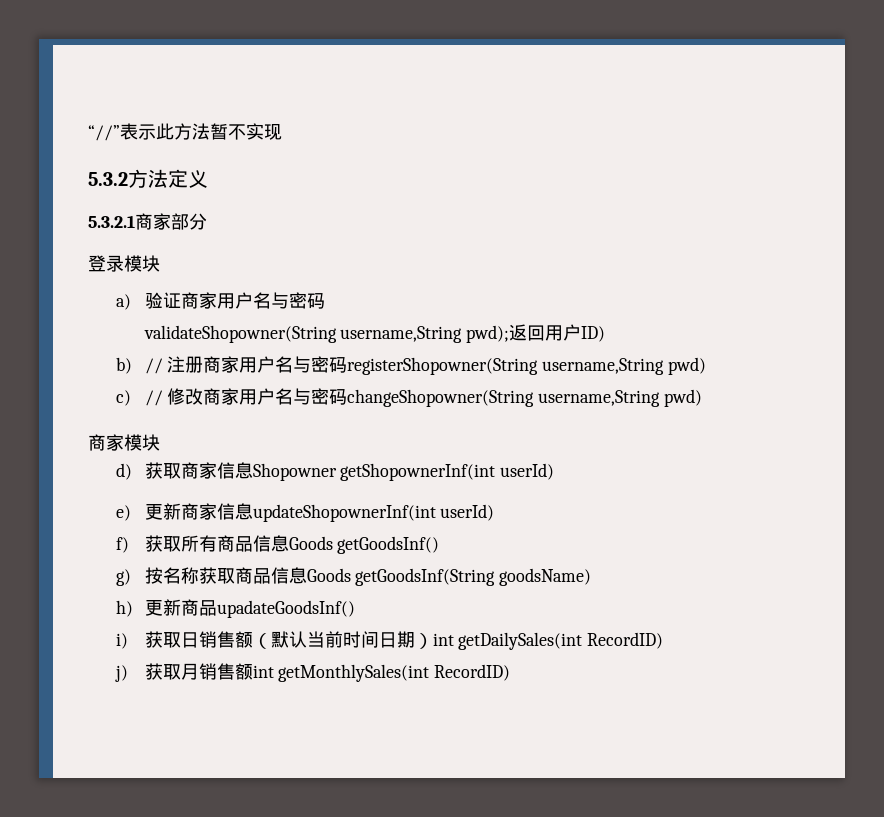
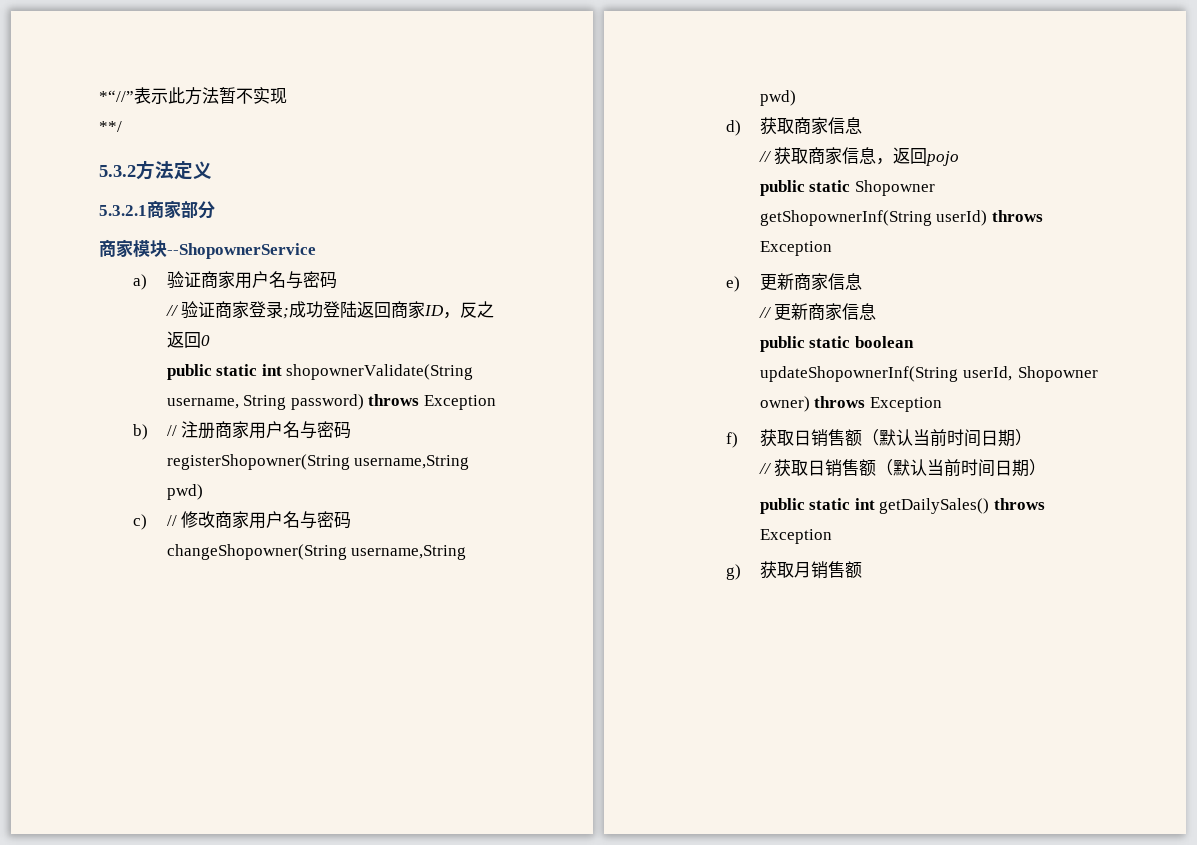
[88,125,120,141] “//” -> [99,90,134,102] *“//”
(282, 132) none -> [99,121,122,132] // **/
[88,255,160,272] 登录模块 -> [99,239,316,259] 商家模块--ShopownerService
[143,324,606,343] validateShopowner(String username,String pwd);返回用户ID) -> [165,301,495,319] [166,331,210,348] [166,364,474,380] [166,394,496,410] // 验证商家登录;成功登陆返回商家ID，反之返回0 // public static int shopownerValidate(String username, String password) throws Exception
[88,434,160,451] // 商家模块 -> (796, 98) none
[252,463,555,481] Shopowner getShopownerInf(int userId) -> [758,147,960,166] [759,180,935,196] [759,210,1043,226] [759,241,832,256] // // 获取商家信息，返回pojo // public static Shopowner getShopownerInf(String userId) throws Exception
[252,504,495,522] [116,535,440,554] [116,567,592,586] [116,599,355,618] [116,631,664,650] [115,663,511,682] updateShopownerInf(int userId) // f)获取所有商品信息Goods getGoodsInf() // g)按名称获取商品信息Goods getGoodsInf(String goodsName) // h)更新商品upadateGoodsInf() // i)获取日销售额（默认当前时间日期）int getDailySales(int RecordID) // j)获取月销售额int getMonthlySales(int RecordID) -> [758,303,877,321] [759,336,914,352] [759,366,1098,382] [759,396,942,412] [725,429,1032,448] [758,459,1047,477] [759,498,1045,514] [759,529,832,544] [725,561,862,580] // // 更新商家信息 // public static boolean updateShopownerInf(String userId, Shopowner owner) throws Exception // f)获取日销售额（默认当前时间日期） // // 获取日销售额（默认当前时间日期） // public static int getDailySales() throws Exception // g)获取月销售额

